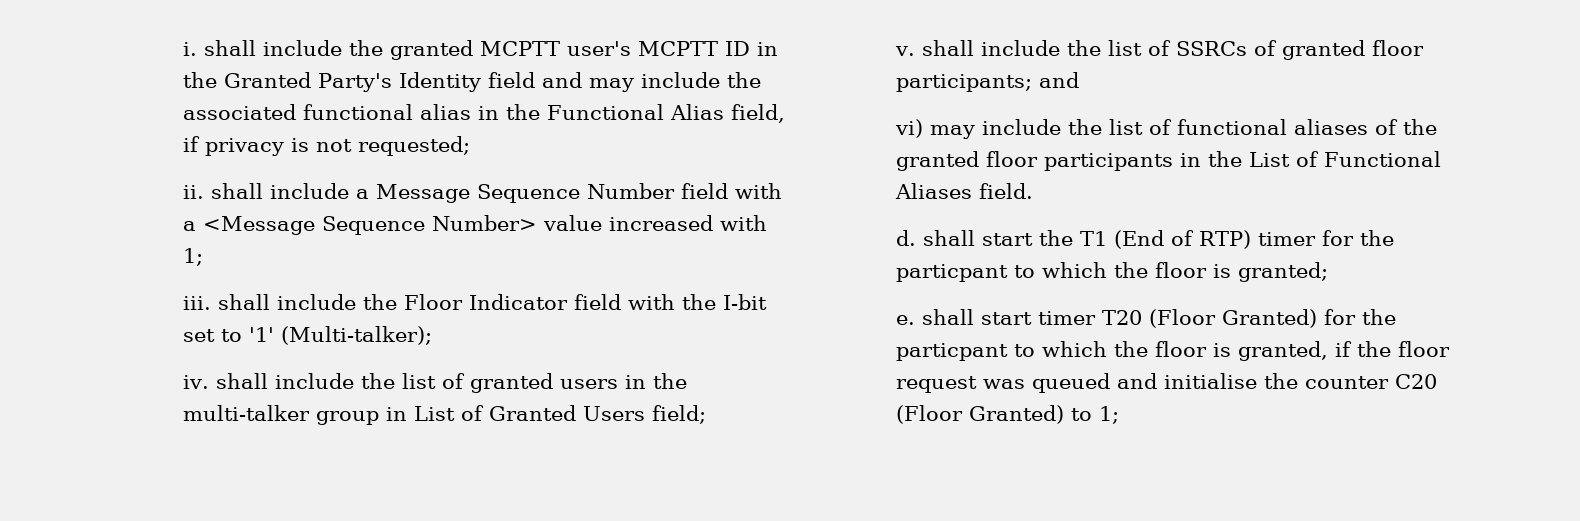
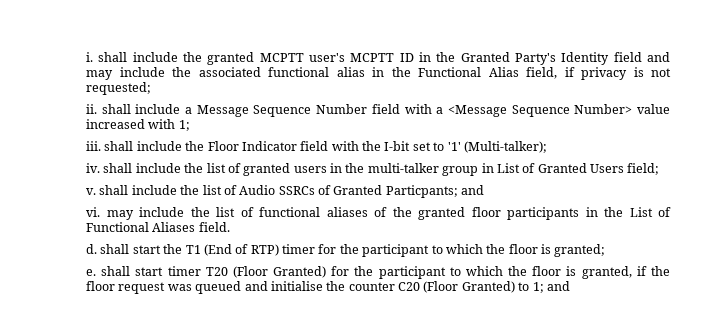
(1171, 48) none -> [239,185,276,195] Audio
[1281,40,1424,60] [895,74,1032,92] granted floor participants; -> [333,185,458,198] Granted Particpants;
[894,119,923,138] vi) -> [86,207,101,217] vi.
[895,264,1008,282] particpant -> [362,244,430,257] participant
[895,343,1008,361] particpant -> [378,266,446,279] participant
(1119, 415) none -> [546,281,570,291] and

